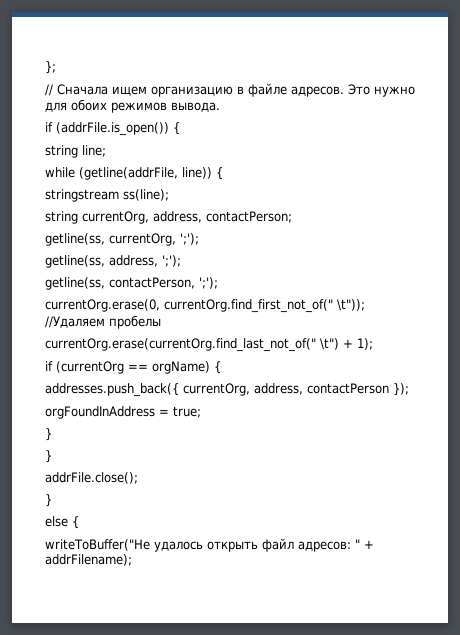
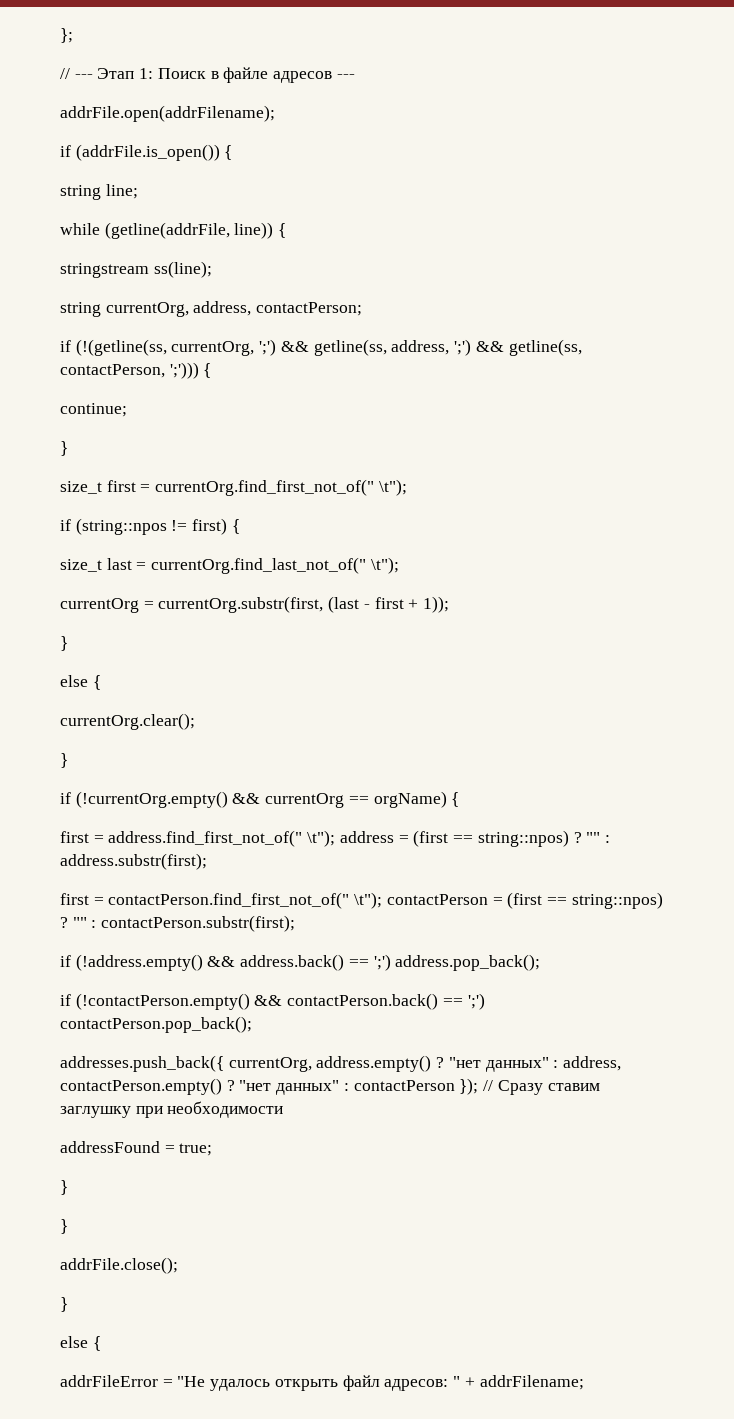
[57,83,415,97] [45,99,220,113] Сначала ищем организацию в файле адресов. Это нужно для обоих режимов вывода. -> [74,67,355,83] [60,105,275,122] --- Этап 1: Поиск в файле адресов --- // addrFile.open(addrFilename);
[45,233,199,246] [45,255,181,268] [45,277,218,290] [45,299,365,313] [45,315,161,329] [45,338,373,352] [45,361,221,374] [45,383,409,397] [45,406,155,419] getline(ss, currentOrg, ';'); // getline(ss, address, ';'); // getline(ss, contactPerson, ';'); // currentOrg.erase(0, currentOrg.find_first_not_of(" \t")); //Удаляем пробелы // currentOrg.erase(currentOrg.find_last_not_of(" \t") + 1); // if (currentOrg == orgName) { // addresses.push_back({ currentOrg, address, contactPerson }); // orgFoundInAddress -> [60,339,582,356] [60,362,212,379] [60,403,127,417] [60,441,68,456] [60,479,407,496] [60,518,240,535] [60,557,399,574] [60,596,450,613] [60,636,68,651] [60,675,101,690] [60,713,195,730] [60,753,68,768] [60,791,460,808] [60,830,610,847] [60,853,207,870] [60,892,663,909] [60,915,296,932] [60,954,541,971] [60,993,485,1010] [60,1016,252,1033] [60,1055,622,1072] [60,1078,600,1095] [60,1101,284,1118] [60,1141,160,1153] if (!(getline(ss, currentOrg, ';') && getline(ss, address, ';') && getline(ss, contactPerson, ';'))) { // continue; // } // size_t first = currentOrg.find_first_not_of(" \t"); // if (string::npos != first) { // size_t last = currentOrg.find_last_not_of(" \t"); // currentOrg = currentOrg.substr(first, (last - first + 1)); // } // else { // currentOrg.clear(); // } // if (!currentOrg.empty() && currentOrg == orgName) { // first = address.find_first_not_of(" \t"); address = (first == string::npos) ? "" : address.substr(first); // first = contactPerson.find_first_not_of(" \t"); contactPerson = (first == string::npos) ? "" : contactPerson.substr(first); // if (!address.empty() && address.back() == ';') address.pop_back(); // if (!contactPerson.empty() && contactPerson.back() == ';') contactPerson.pop_back(); // addresses.push_back({ currentOrg, address.empty() ? "нет данных" : address, contactPerson.empty() ? "нет данных" : contactPerson }); // Сразу ставим заглушку при необходимости // addressFound
[45,539,150,551] writeToBuffer("Не -> [60,1375,206,1387] addrFileError = "Не
[45,554,132,566] addrFilename); -> [479,1375,584,1390] addrFilename;

